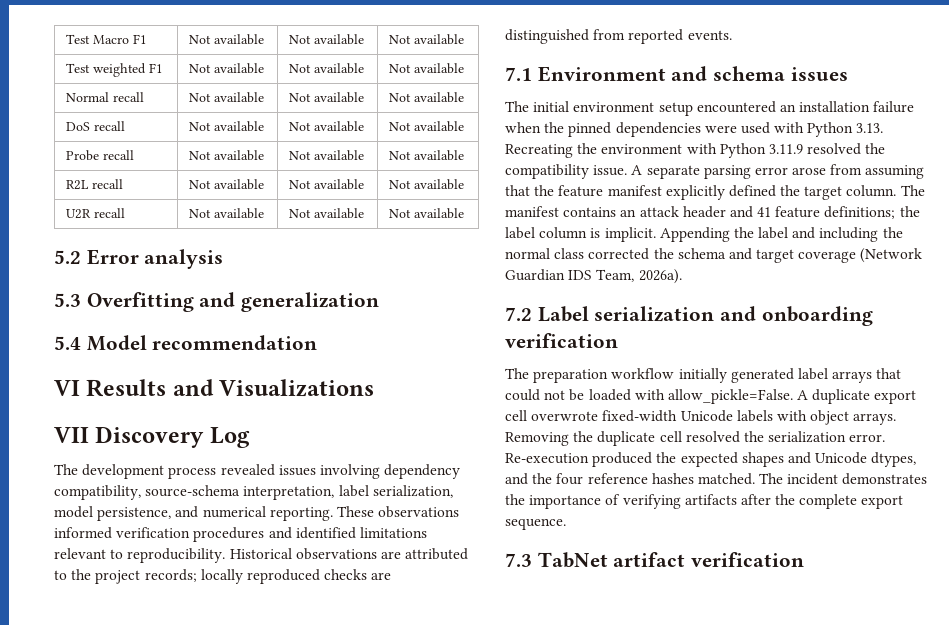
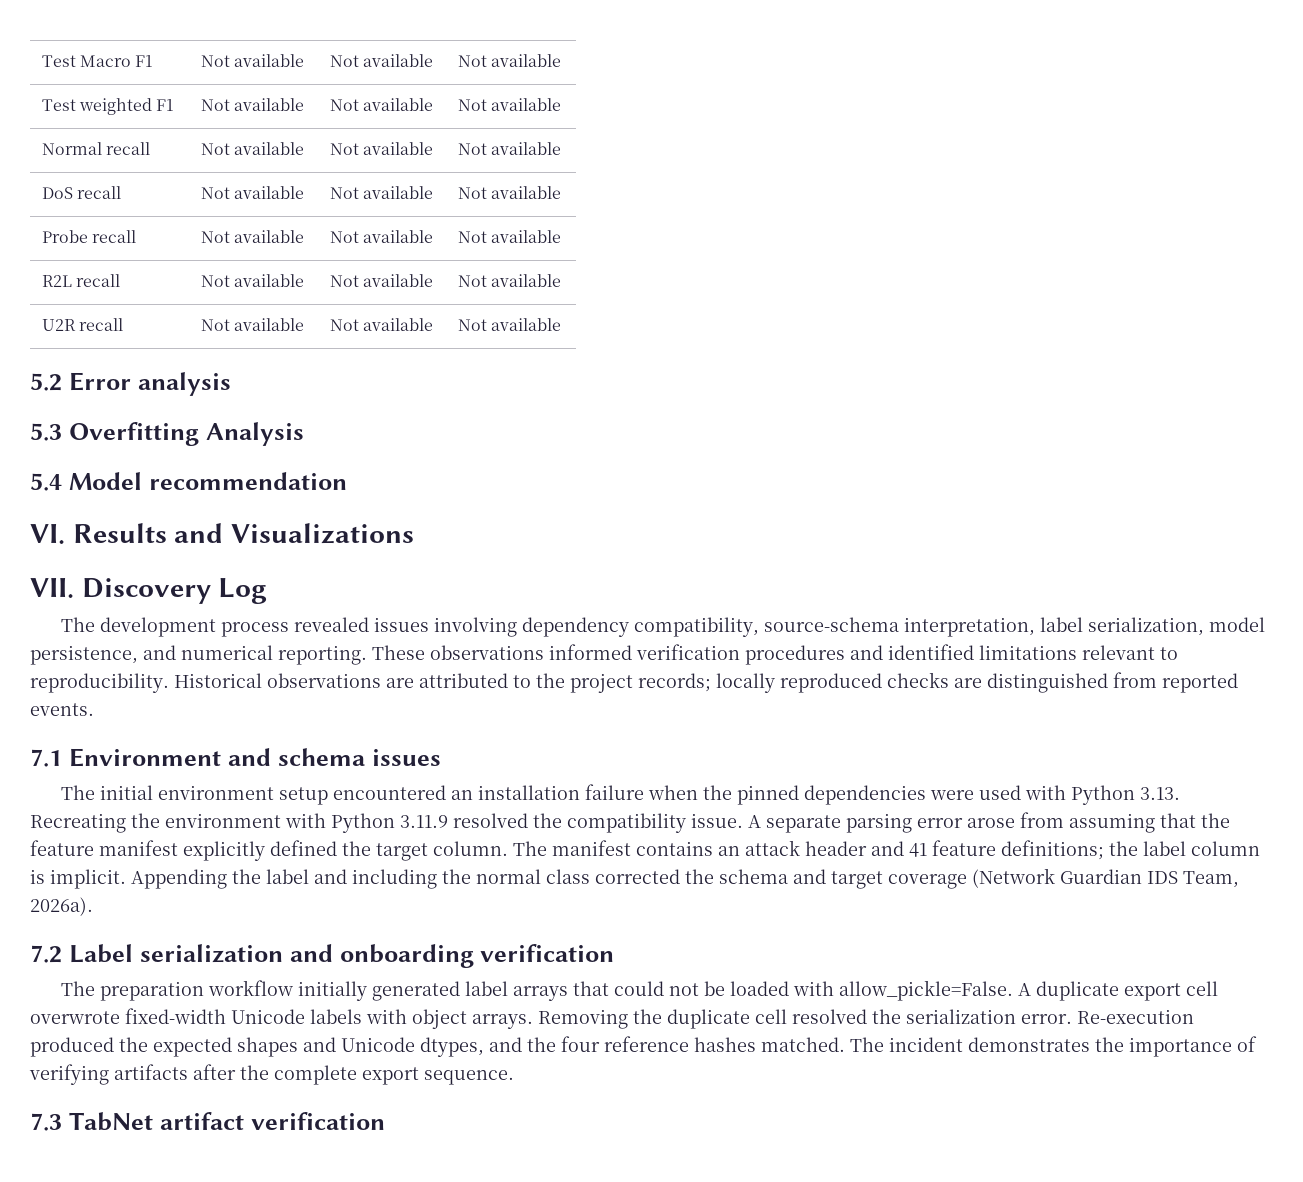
[199,292,380,312] and generalization -> [205,422,304,446] Analysis
[54,380,80,396] VI -> [30,524,65,544] VI.
[54,427,89,443] VII -> [30,578,74,598] VII.

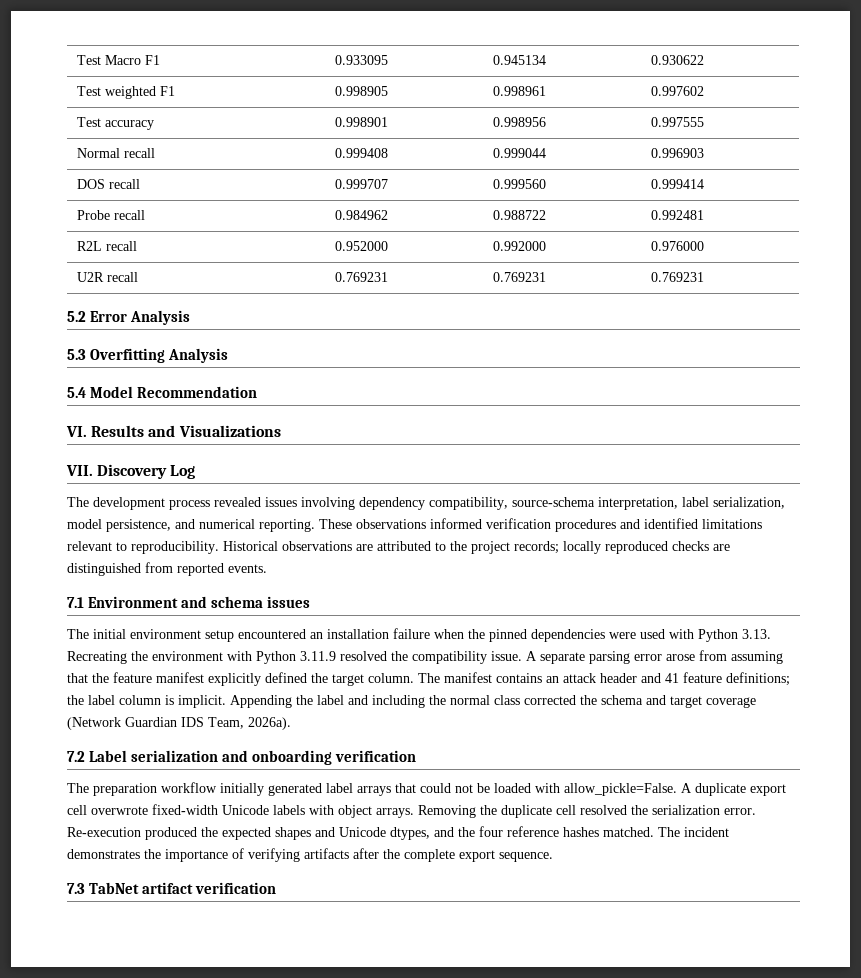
[200,54,304,67] [329,54,433,67] [457,54,561,67] [41,98,175,115] [200,98,304,111] [329,98,433,111] [457,98,561,111] [41,142,150,155] [200,142,304,155] [329,142,433,155] [457,142,561,155] [41,186,121,199] [200,186,304,199] [329,186,433,199] [457,186,561,199] [41,230,136,243] [200,230,304,243] [329,230,433,243] [457,230,561,243] [41,274,120,287] [200,274,304,287] [329,274,433,287] [457,274,561,287] [41,318,123,331] [200,318,304,331] [329,318,433,331] [457,318,561,331] Not available | Not available | Not available // Test weighted F1 | Not available | Not available | Not available // Normal recall | Not available | Not available | Not available // DoS recall | Not available | Not available | Not available // Probe recall | Not available | Not available | Not available // R2L recall | Not available | Not available | Not available // U2R recall | Not available | Not available | Not available -> [334,55,388,65] [492,55,546,65] [650,55,704,65] [76,86,175,99] [334,86,388,96] [492,86,546,96] [650,86,704,96] [76,117,154,130] [334,117,388,127] [492,117,546,127] [650,117,704,127] [76,148,155,158] [334,148,388,158] [492,148,546,158] [650,148,704,158] [76,179,140,189] [334,179,388,189] [492,179,546,189] [650,179,704,189] [76,210,145,220] [334,210,388,220] [492,210,546,220] [650,210,704,220] [76,241,137,251] [334,241,388,251] [492,241,546,251] [650,241,704,251] [76,272,138,282] [334,272,388,282] [492,272,546,282] [650,272,704,282] 0.933095 | 0.945134 | 0.930622 // Test weighted F1 | 0.998905 | 0.998961 | 0.997602 // Test accuracy | 0.998901 | 0.998956 | 0.997555 // Normal recall | 0.999408 | 0.999044 | 0.996903 // DOS recall | 0.999707 | 0.999560 | 0.999414 // Probe recall | 0.984962 | 0.988722 | 0.992481 // R2L recall | 0.952000 | 0.992000 | 0.976000 // U2R recall | 0.769231 | 0.769231 | 0.769231
[137,372,231,396] analysis -> [130,310,191,325] Analysis
[148,472,347,490] recommendation -> [137,386,258,398] Recommendation

